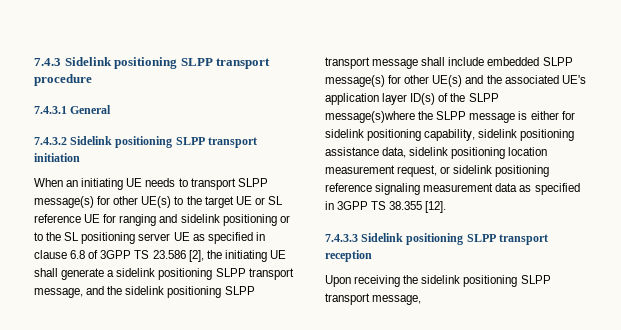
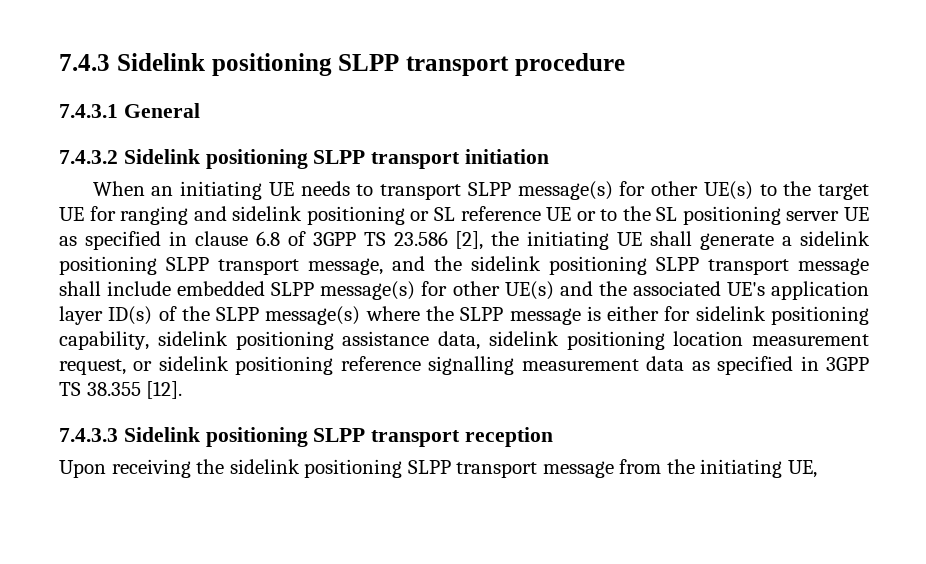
[254,196,283,205] [34,214,101,223] or SL reference UE -> (84, 214) none
(290, 219) none -> [433,206,596,221] SL reference UE or
[325,111,415,123] message(s)where -> [265,306,420,325] message(s) where
[375,183,421,195] signaling -> [428,356,515,375] signalling
[372,295,422,305] message, -> [542,459,817,478] message from the initiating UE,

